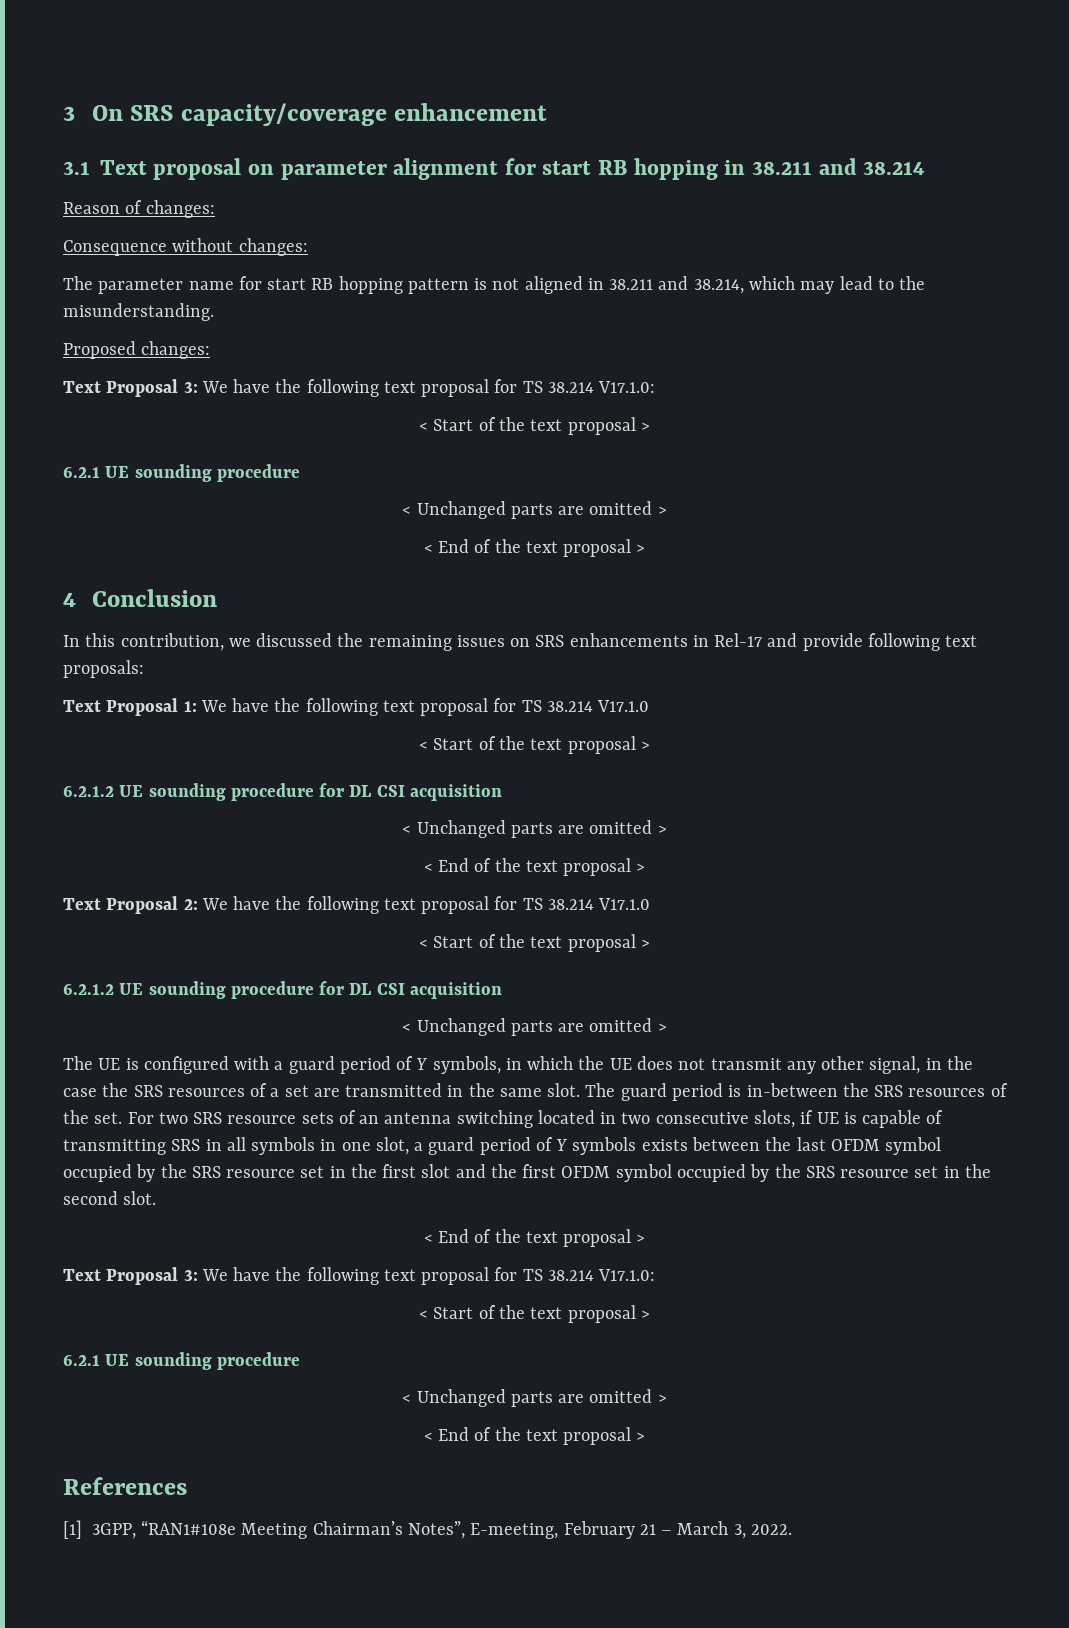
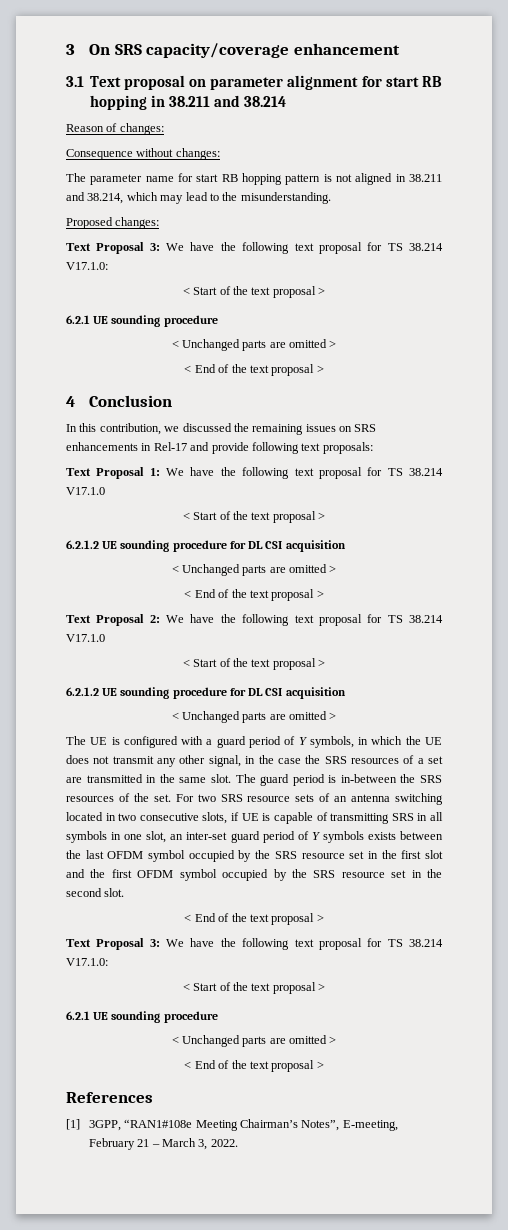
[414,1142,424,1151] a -> [170,832,228,840] an inter-set

